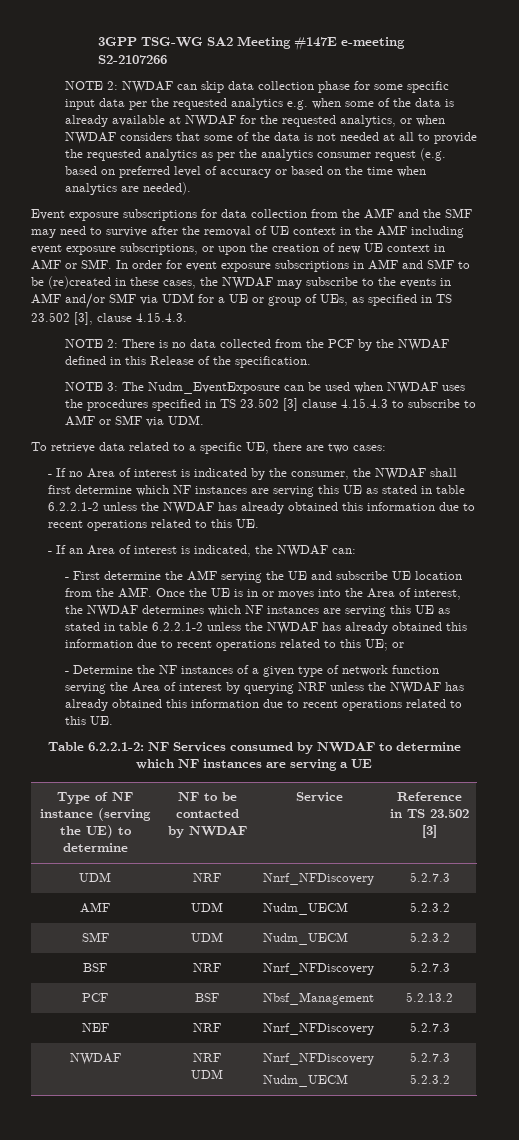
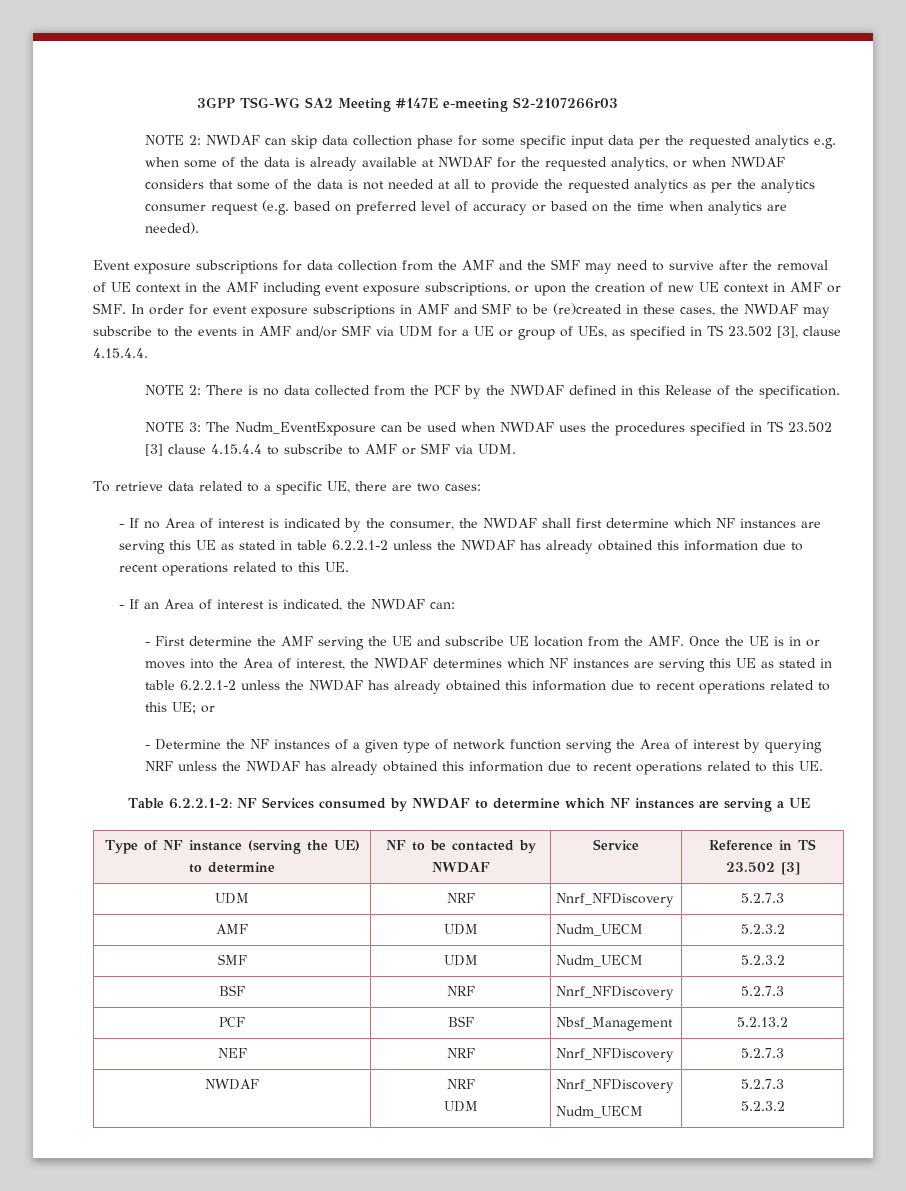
[98,55,168,64] S2-2107266 -> [512,97,618,109] S2-2107266r03
[136,312,187,322] 4.15.4.3. -> [93,348,148,358] 4.15.4.4.
[340,398,388,408] 4.15.4.3 -> [210,444,262,454] 4.15.4.4

